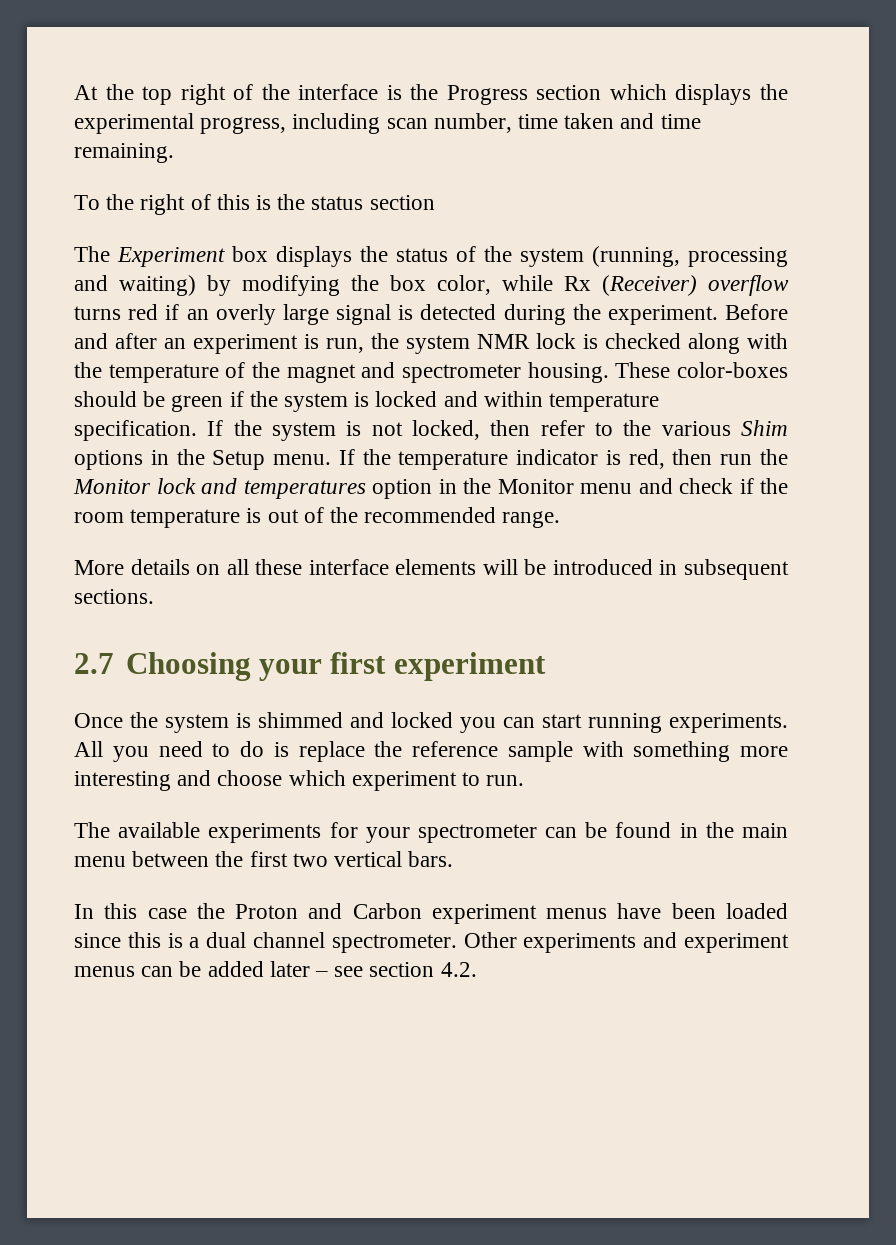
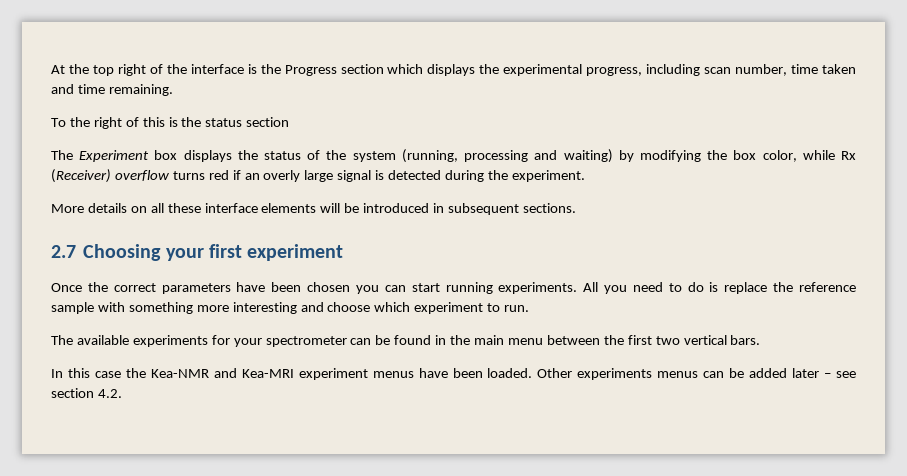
[725,304,788,320] [74,333,788,354] [74,362,788,383] [74,391,660,412] [74,420,788,441] [74,449,788,470] [73,478,788,499] [74,507,561,528] Before and after an experiment is run, the system NMR lock is checked along with the temperature of the magnet and spectrometer housing. These color-boxes should be green if the system is locked and within temperature specification. If the system is not locked, then refer to the various Shim options in the Setup menu. If the temperature indicator is red, then run the Monitor lock and temperatures option in the Monitor menu and check if the room temperature is out of the recommended range. -> (585, 176) none
[165,712,453,733] system is shimmed and locked -> [113,282,351,294] correct parameters have been chosen
[235,903,422,919] Proton and Carbon -> [150,368,294,378] Kea-NMR and Kea-MRI
[725,903,788,919] [74,932,789,953] loaded since this is a dual channel spectrometer. Other experiments and experiment -> [487,368,653,380] loaded. Other experiments

